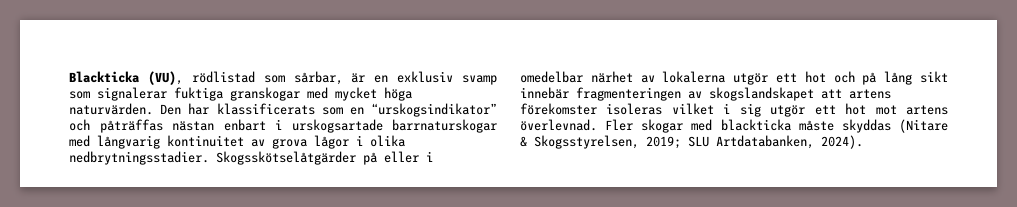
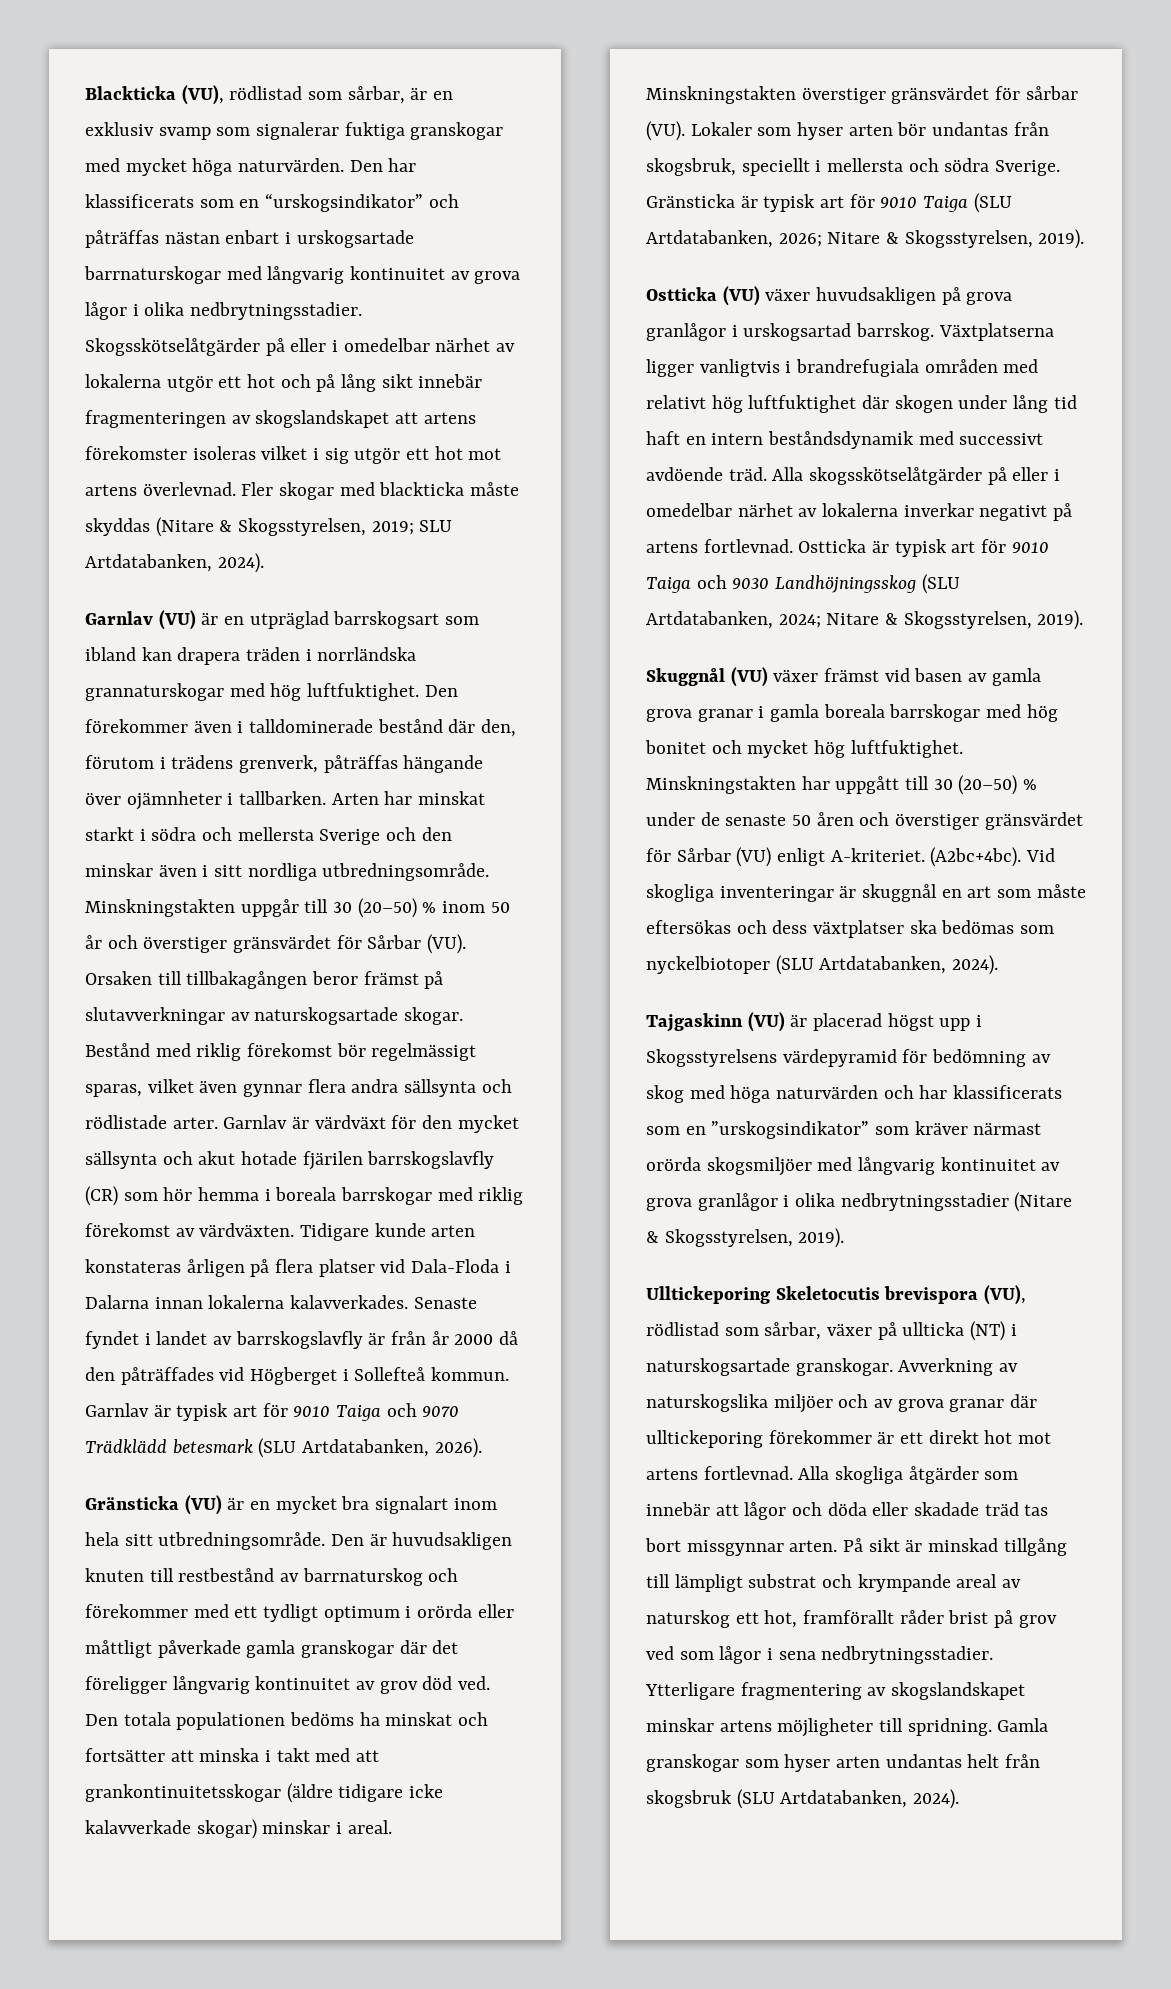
(863, 142) none -> [85,610,480,630] [85,647,417,665] [85,683,458,701] [85,719,517,737] [85,755,484,773] [85,791,486,810] [85,827,452,845] [85,863,490,881] [85,898,510,918] [85,934,467,954] [85,971,444,989] [85,1007,464,1025] [85,1043,477,1061] [85,1079,512,1097] [85,1115,519,1133] [85,1151,495,1170] [85,1186,524,1206] [85,1223,476,1241] [85,1259,511,1277] [85,1295,477,1309] [85,1331,519,1349] [85,1367,510,1385] [85,1403,460,1421] [85,1438,482,1458] [85,1495,497,1515] [85,1532,513,1550] [85,1568,459,1586] [85,1604,514,1622] [85,1640,459,1658] [85,1676,491,1694] [85,1712,489,1730] [85,1748,380,1762] [85,1783,444,1803] [85,1819,392,1839] [646,86,1078,104] [646,121,1049,141] [646,158,1061,176] [646,193,1012,213] [646,229,1085,249] [646,286,1013,306] [646,323,1054,341] [646,359,1039,377] [646,395,1077,413] [646,431,1044,449] [646,467,1061,485] [646,503,1073,521] [646,539,1049,557] [646,574,960,594] [646,610,1084,630] [646,667,1041,687] [646,704,1058,722] [645,740,963,758] [646,775,1038,795] [646,812,1083,830] [646,847,1056,867] [646,884,1086,902] [646,920,1055,938] [646,955,999,975] [646,1012,983,1032] [646,1049,1051,1067] [646,1085,1063,1103] [646,1121,1042,1139] [646,1157,1061,1176] [646,1192,1073,1212] [646,1228,845,1248] [646,1285,1027,1305] [646,1321,1017,1341] [646,1358,1019,1376] [646,1394,1038,1413] [646,1430,1052,1448] [646,1466,1019,1484] [646,1502,1049,1520] [645,1538,1067,1556] [646,1574,1022,1592] [646,1610,1057,1628] [646,1646,994,1664] [645,1682,1026,1700] [646,1718,1049,1737] [646,1754,1041,1772] [646,1789,960,1809] // Garnlav (VU) är en utpräglad barrskogsart som ibland kan drapera träden i norrländska grannaturskogar med hög luftfuktighet. Den förekommer även i talldominerade bestånd där den, förutom i trädens grenverk, påträffas hängande över ojämnheter i tallbarken. Arten har minskat starkt i södra och mellersta Sverige och den minskar även i sitt nordliga utbredningsområde. Minskningstakten uppgår till 30 (20–50) % inom 50 år och överstiger gränsvärdet för Sårbar (VU). Orsaken till tillbakagången beror främst på slutavverkningar av naturskogsartade skogar. Bestånd med riklig förekomst bör regelmässigt sparas, vilket även gynnar flera andra sällsynta och rödlistade arter. Garnlav är värdväxt för den mycket sällsynta och akut hotade fjärilen barrskogslavfly (CR) som hör hemma i boreala barrskogar med riklig förekomst av värdväxten. Tidigare kunde arten konstateras årligen på flera platser vid Dala-Floda i Dalarna innan lokalerna kalavverkades. Senaste fyndet i landet av barrskogslavfly är från år 2000 då den påträffades vid Högberget i Sollefteå kommun. Garnlav är typisk art för 9010 Taiga och 9070 Trädklädd betesmark (SLU Artdatabanken, 2026). // Gränsticka (VU) är en mycket bra signalart inom hela sitt utbredningsområde. Den är huvudsakligen knuten till restbestånd av barrnaturskog och förekommer med ett tydligt optimum i orörda eller måttligt påverkade gamla granskogar där det föreligger långvarig kontinuitet av grov död ved. Den totala populationen bedöms ha minskat och fortsätter att minska i takt med att grankontinuitetsskogar (äldre tidigare icke kalavverkade skogar) minskar i areal. Minskningstakten överstiger gränsvärdet för sårbar (VU). Lokaler som hyser arten bör undantas från skogsbruk, speciellt i mellersta och södra Sverige. Gränsticka är typisk art för 9010 Taiga (SLU Artdatabanken, 2026; Nitare & Skogsstyrelsen, 2019). // Ostticka (VU) växer huvudsakligen på grova granlågor i urskogsartad barrskog. Växtplatserna ligger vanligtvis i brandrefugiala områden med relativt hög luftfuktighet där skogen under lång tid haft en intern beståndsdynamik med successivt avdöende träd. Alla skogsskötselåtgärder på eller i omedelbar närhet av lokalerna inverkar negativt på artens fortlevnad. Ostticka är typisk art för 9010 Taiga och 9030 Landhöjningsskog (SLU Artdatabanken, 2024; Nitare & Skogsstyrelsen, 2019). // Skuggnål (VU) växer främst vid basen av gamla grova granar i gamla boreala barrskogar med hög bonitet och mycket hög luftfuktighet. Minskningstakten har uppgått till 30 (20–50) % under de senaste 50 åren och överstiger gränsvärdet för Sårbar (VU) enligt A-kriteriet. (A2bc+4bc). Vid skogliga inventeringar är skuggnål en art som måste eftersökas och dess växtplatser ska bedömas som nyckelbiotoper (SLU Artdatabanken, 2024). // Tajgaskinn (VU) är placerad högst upp i Skogsstyrelsens värdepyramid för bedömning av skog med höga naturvärden och har klassificerats som en ”urskogsindikator” som kräver närmast orörda skogsmiljöer med långvarig kontinuitet av grova granlågor i olika nedbrytningsstadier (Nitare & Skogsstyrelsen, 2019). // Ulltickeporing Skeletocutis brevispora (VU), rödlistad som sårbar, växer på ullticka (NT) i naturskogsartade granskogar. Avverkning av naturskogslika miljöer och av grova granar där ulltickeporing förekommer är ett direkt hot mot artens fortlevnad. Alla skogliga åtgärder som innebär att lågor och döda eller skadade träd tas bort missgynnar arten. På sikt är minskad tillgång till lämpligt substrat och krympande areal av naturskog ett hot, framförallt råder brist på grov ved som lågor i sena nedbrytningsstadier. Ytterligare fragmentering av skogslandskapet minskar artens möjligheter till spridning. Gamla granskogar som hyser arten undantas helt från skogsbruk (SLU Artdatabanken, 2024).

